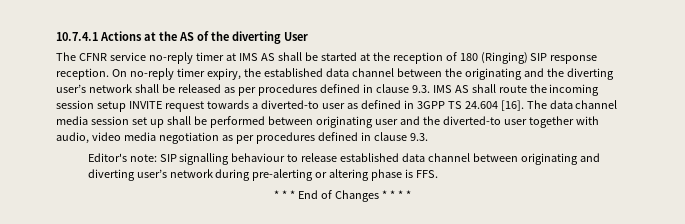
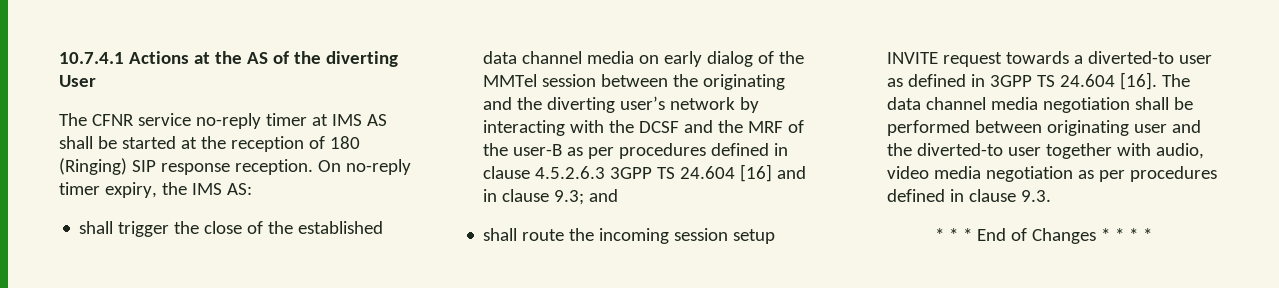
[263,68,394,77] established data channel -> [191,183,252,195] [79,221,384,237] [483,51,805,67] [483,74,597,87] IMS AS: // shall trigger the close of the established data channel media on early dialog of the MMTel session
[134,84,469,96] shall be released as per procedures defined in clause 9.3. IMS AS -> [740,97,760,113] [483,120,805,136] [483,143,789,159] [483,164,807,182] [483,189,619,205] by interacting with the DCSF and the MRF of the user-B as per procedures defined in clause 4.5.2.6.3 3GPP TS 24.604 [16] and in clause 9.3; and //
[90,116,164,128] session set up -> [1043,97,1131,113] negotiation
[87,153,601,165] [87,169,439,181] // Editor's note: SIP signalling behaviour to release established data channel between originating and diverting user’s network during pre-alerting or altering phase is FFS. -> (1052, 196) none

